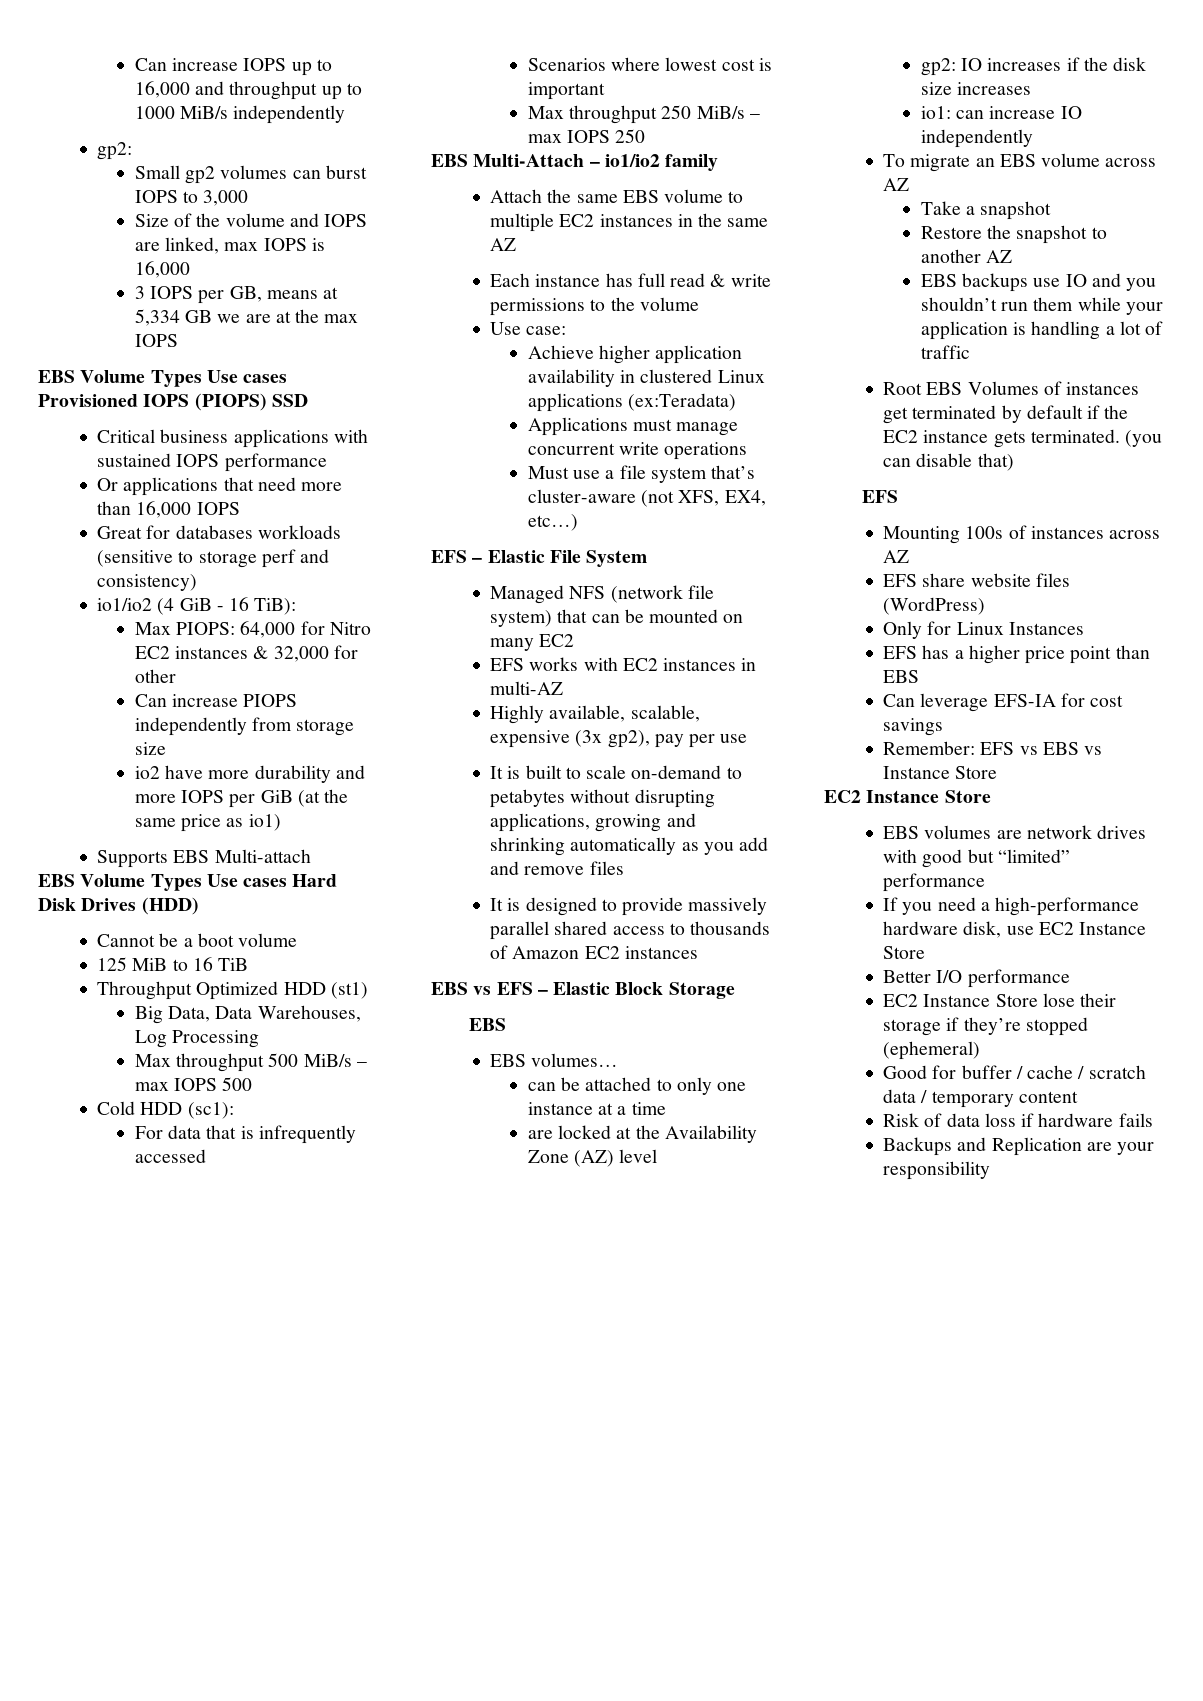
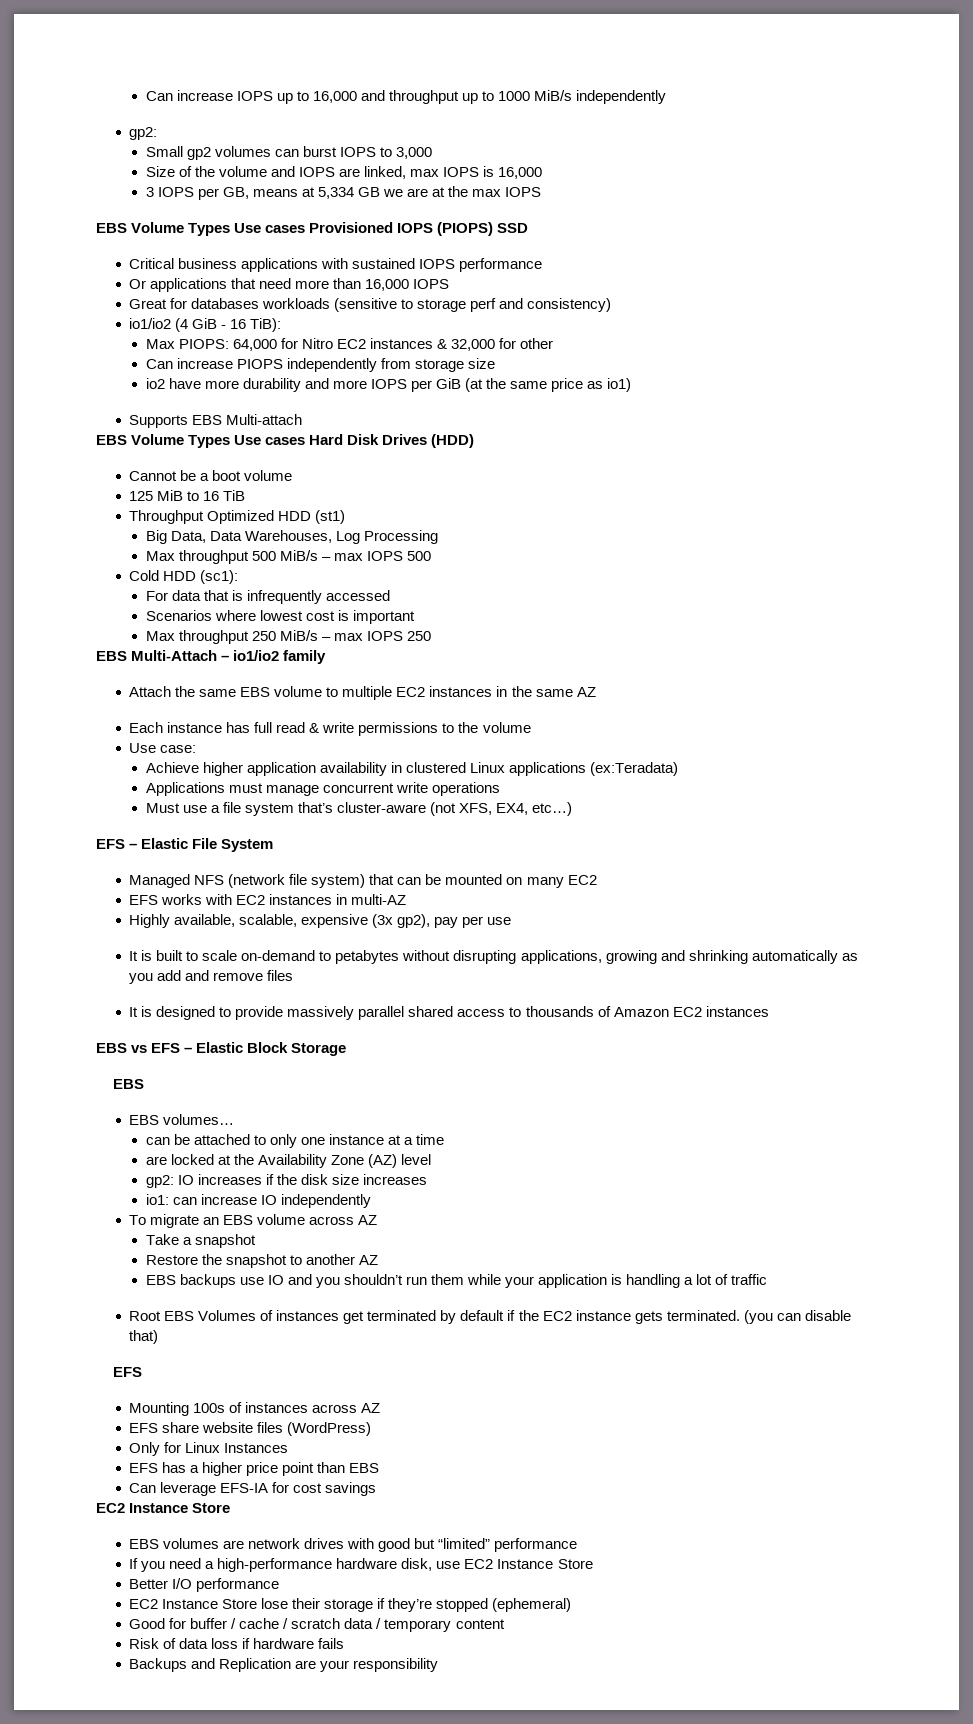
[883,741,1103,755] [883,766,998,779] // Remember: EFS vs EBS vs Instance Store -> (377, 1489) none

